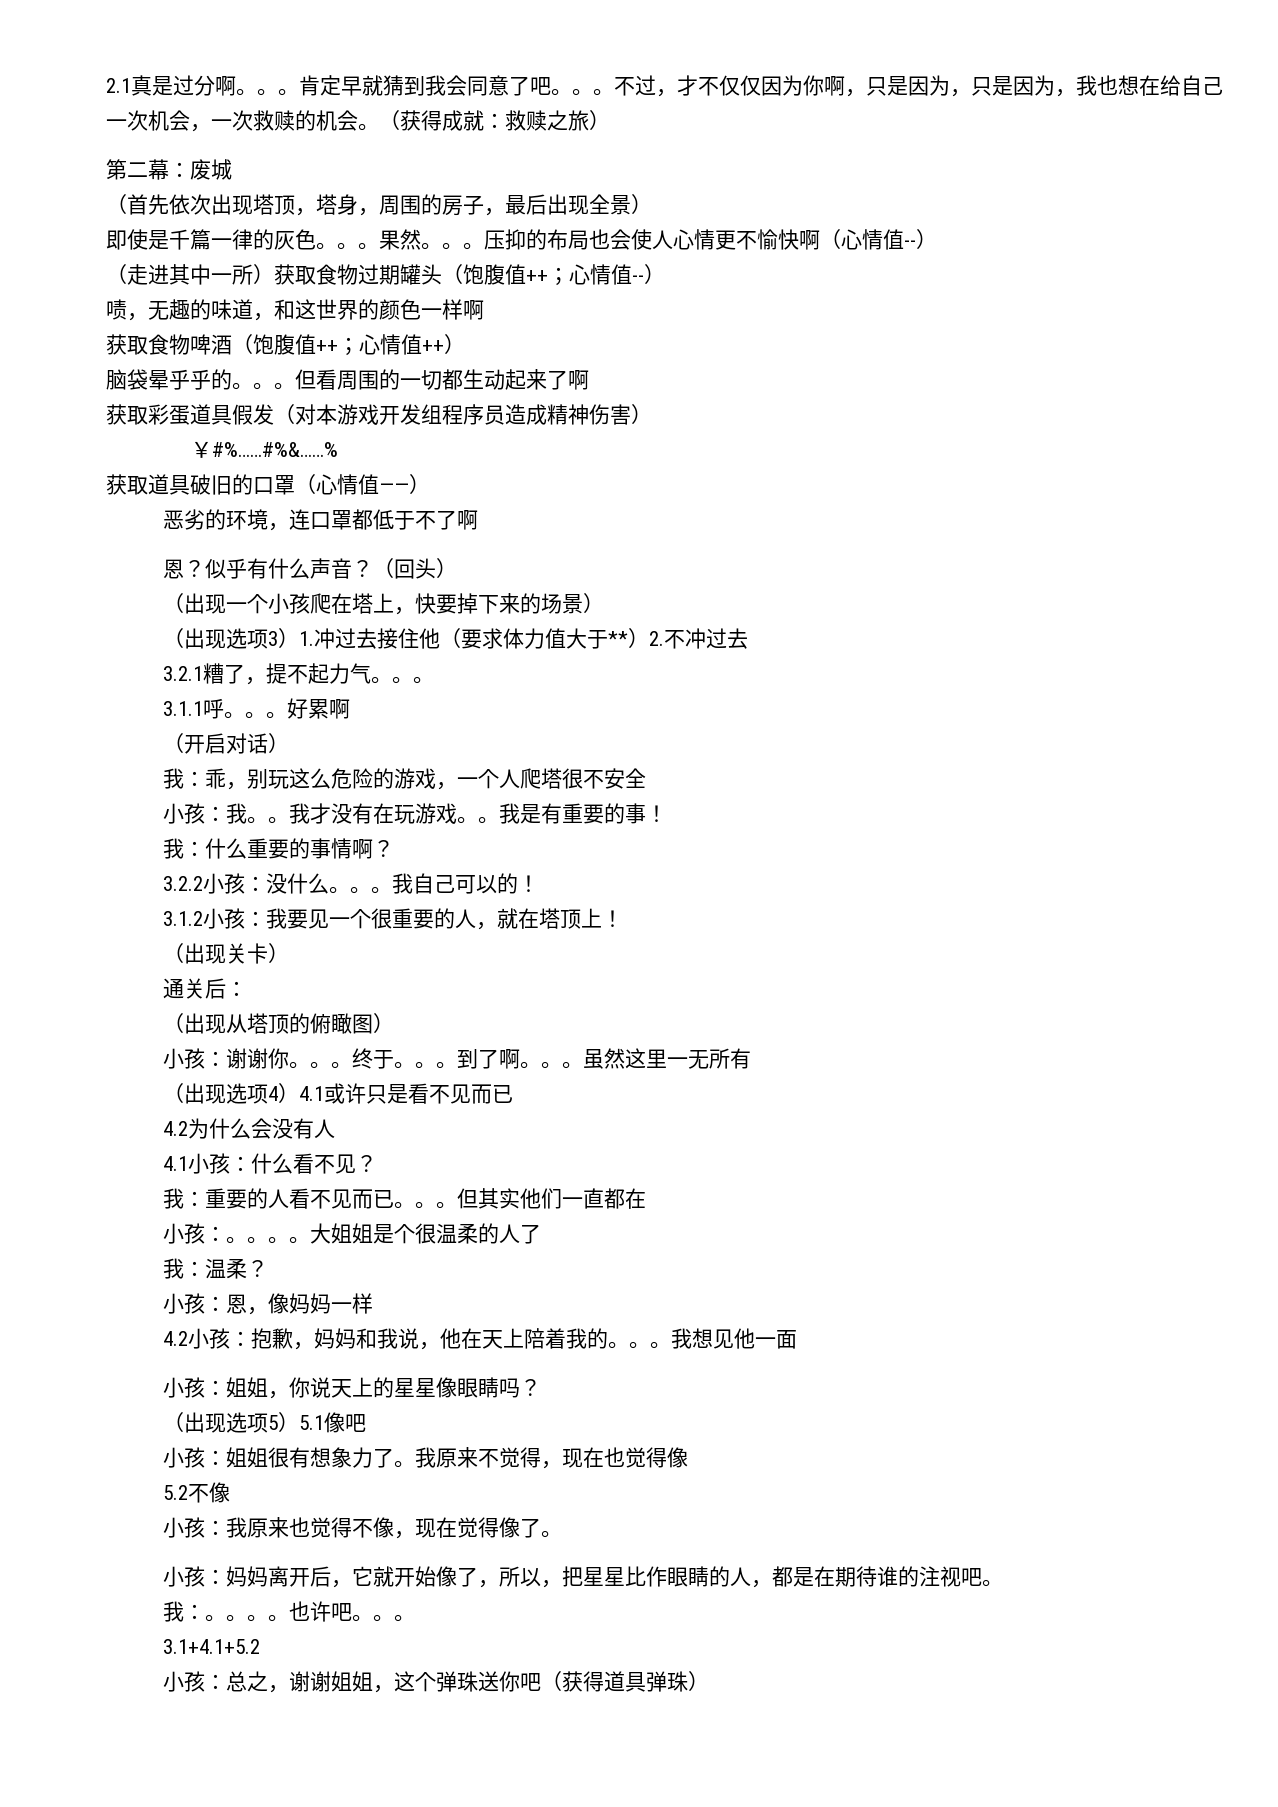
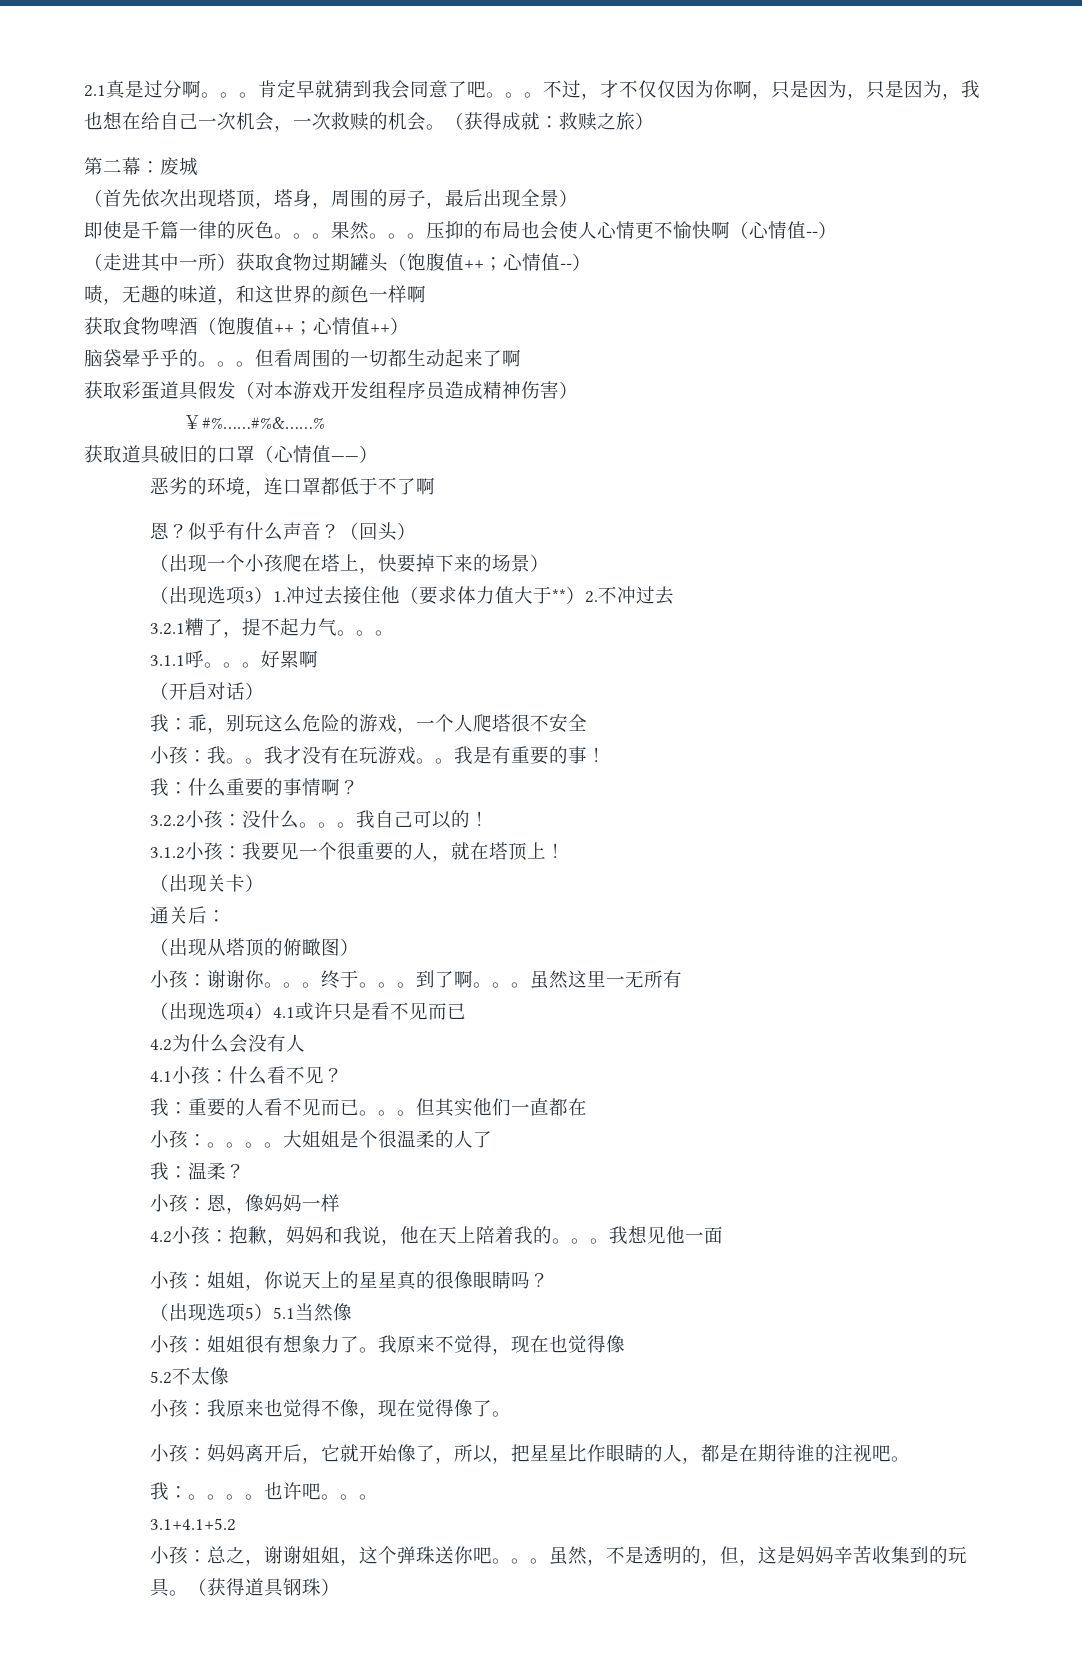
(436, 1387) none -> [397,1271,455,1290] 真的很
[323,1412,366,1433] 像吧 -> [295,1303,353,1322] 当然像
(209, 1493) none -> [191,1367,211,1385] 太
(541, 1682) none -> [492,1546,968,1566] [150,1578,189,1597] 。。。虽然，不是透明的，但，这是妈妈辛苦收集到的玩具。
[645,1671,667,1692] 弹 -> [283,1578,303,1596] 钢

